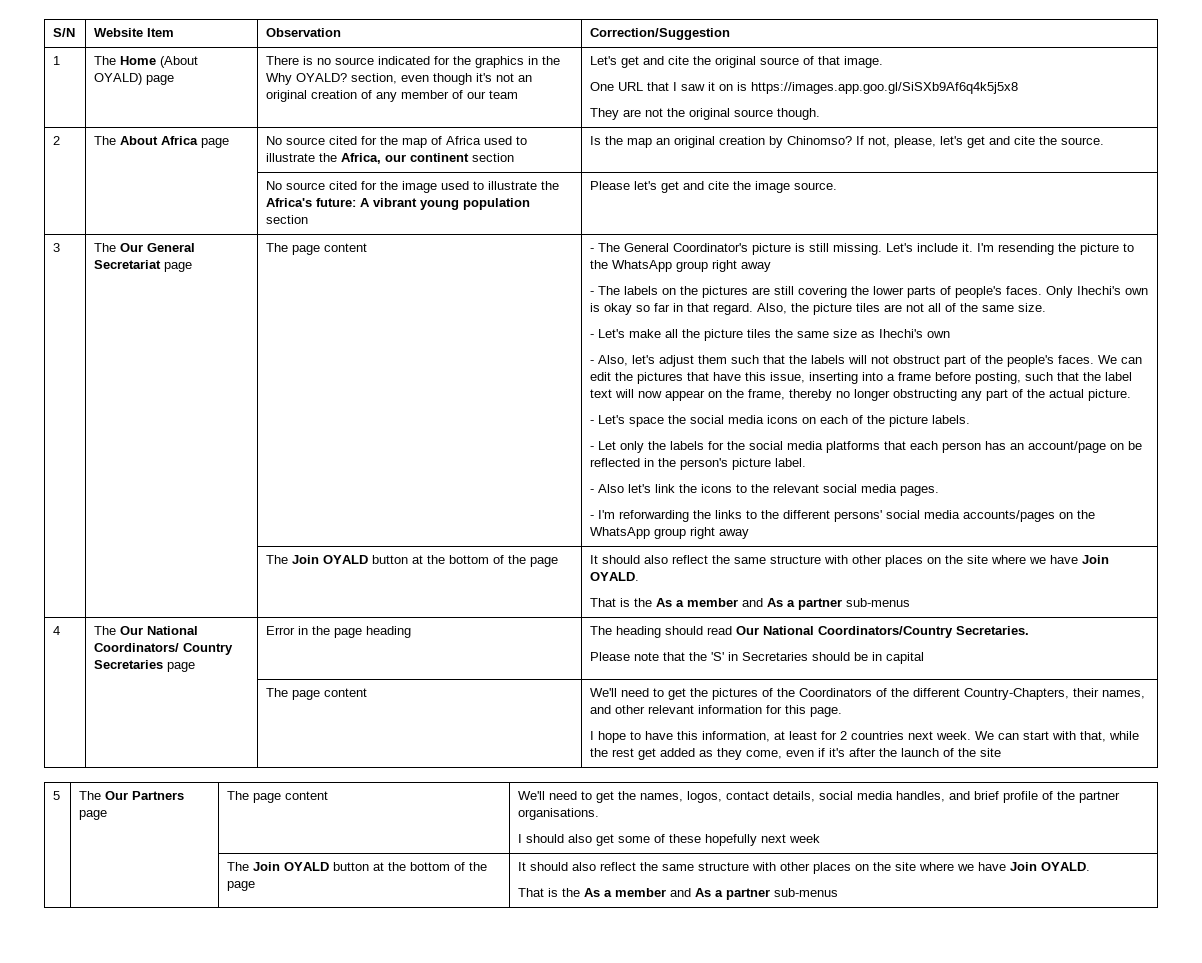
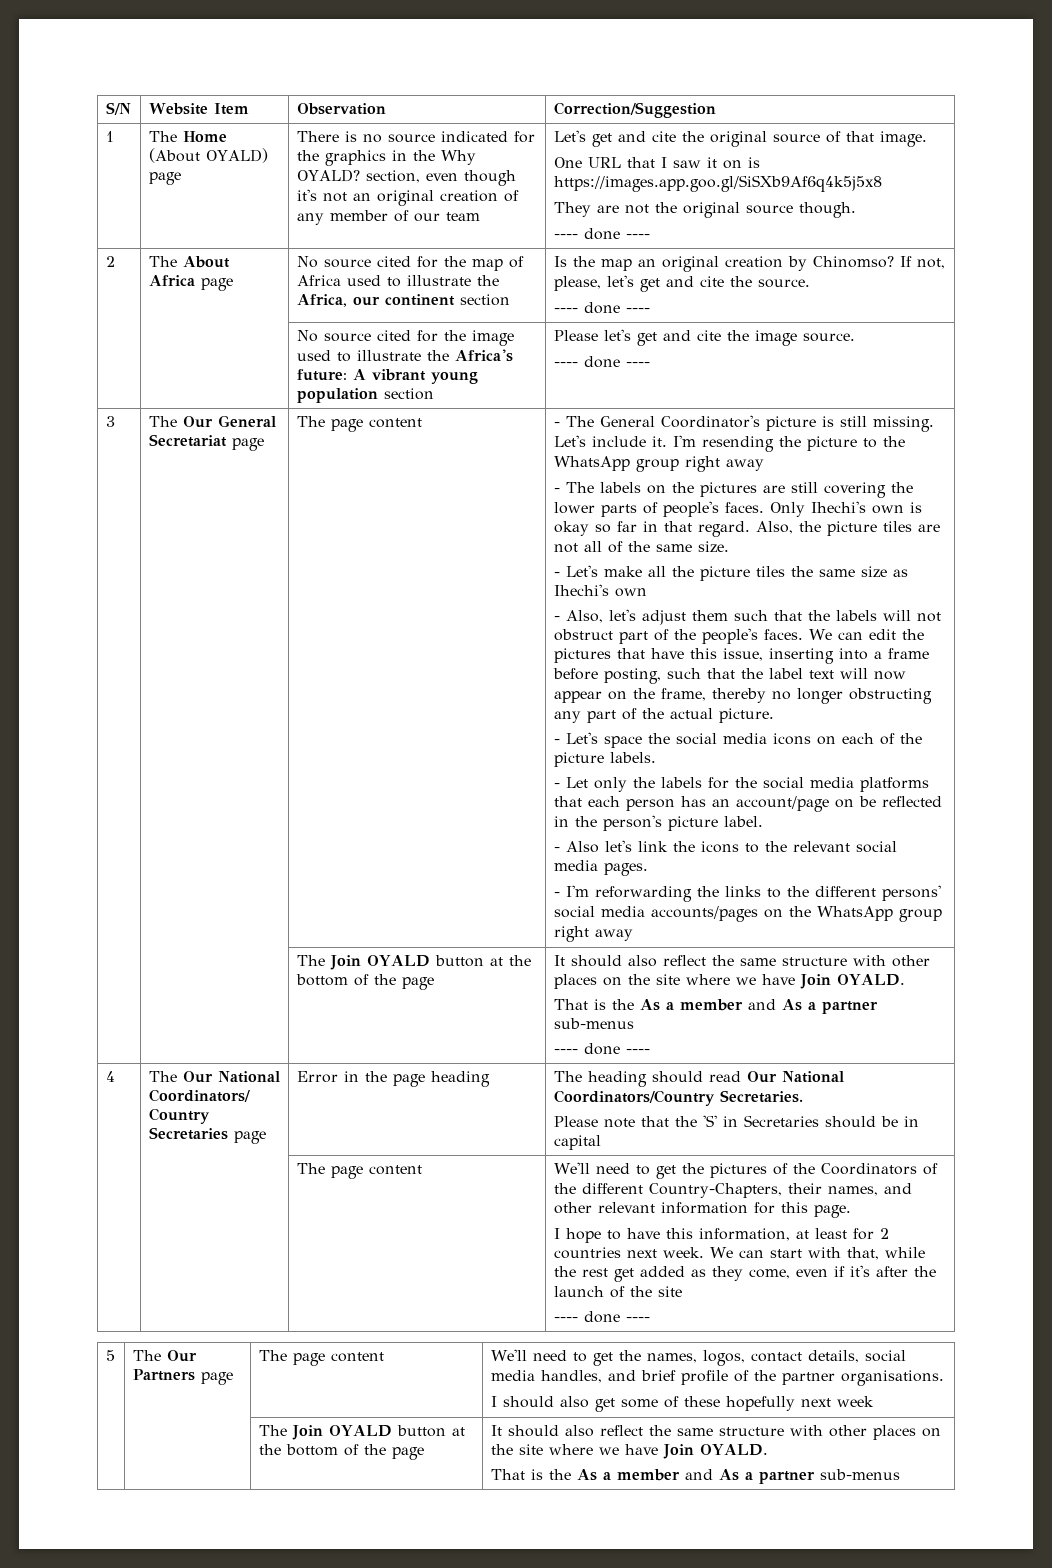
(821, 114) none -> [553,228,650,240] // ---- done ----
(1105, 141) none -> [553,302,650,314] // ---- done ----
(838, 186) none -> [553,356,650,368] // ---- done ----
(911, 602) none -> [553,1043,650,1055] // ---- done ----
(1002, 752) none -> [553,1311,650,1323] // ---- done ----

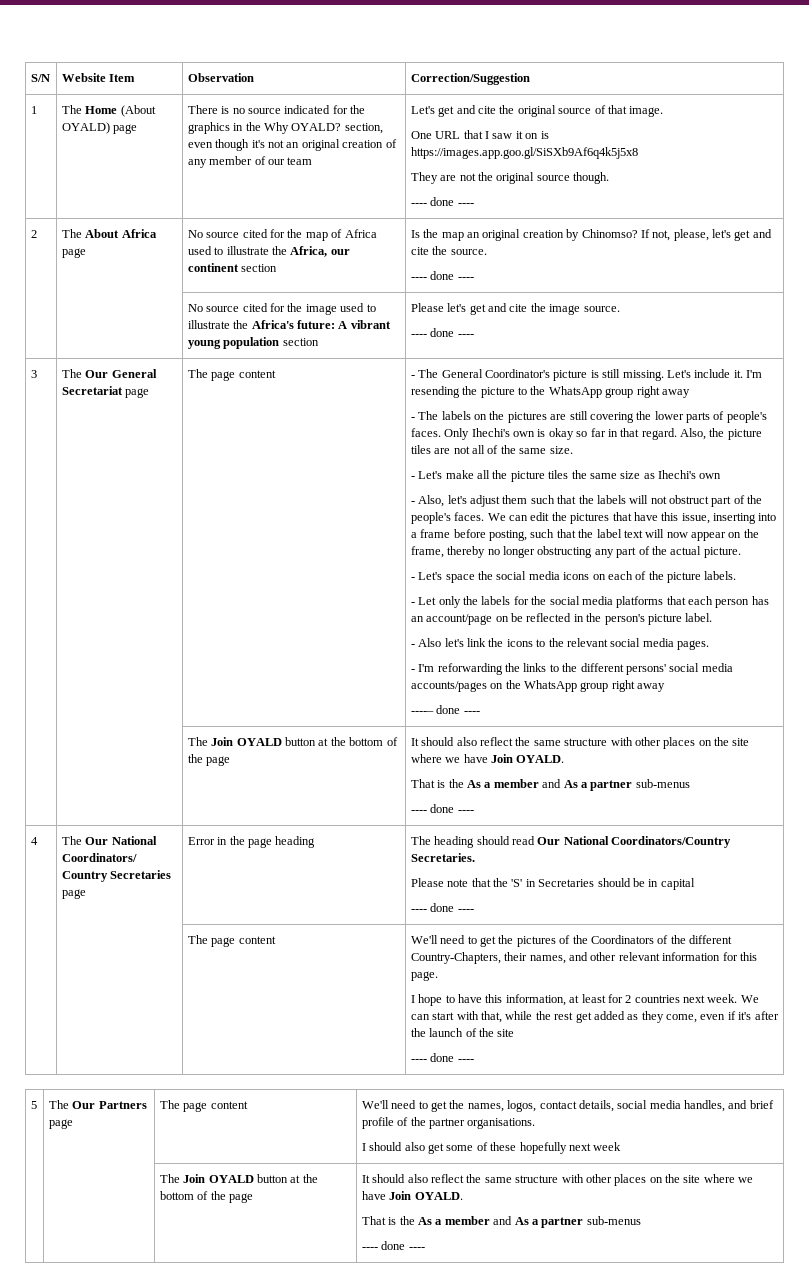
(633, 935) none -> [410,705,480,714] // ----– done ----
(601, 1142) none -> [410,903,474,912] // ---- done ----
(900, 1474) none -> [361,1241,425,1250] // ---- done ----

